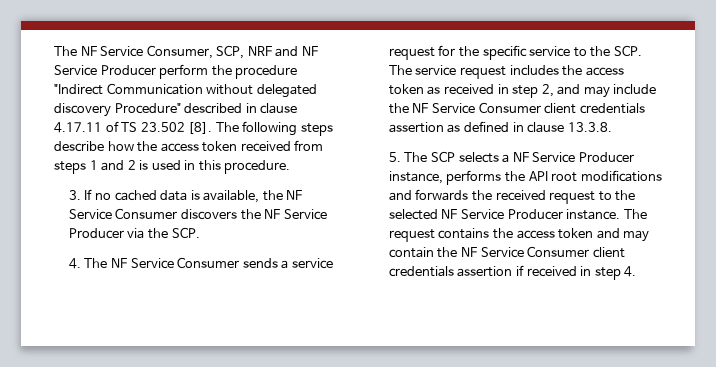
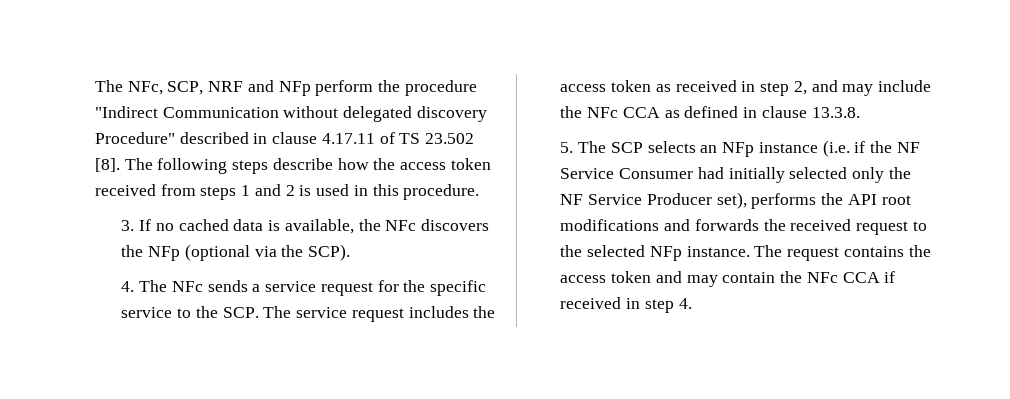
[54,45,318,59] [54,65,156,76] The NF Service Consumer, SCP, NRF and NF Service Producer -> [95,80,311,96] The NFc, SCP, NRF and NFp
[286,190,303,200] [68,208,327,220] [68,228,124,239] NF Service Consumer discovers the NF Service Producer -> [385,219,490,231] [121,244,250,261] NFc discovers the NFp (optional
[171,227,200,238] SCP. -> [308,244,351,261] SCP).
[110,257,240,269] NF Service Consumer -> [171,281,203,292] NFc
[412,102,645,114] [388,122,444,133] NF Service Consumer client credentials assertion -> [587,107,660,118] NFc CCA
[502,152,634,163] [388,171,443,184] a NF Service Producer instance, -> [700,140,920,157] [560,167,911,183] [560,192,747,209] an NFp instance (i.e. if the NF Service Consumer had initially selected only the NF Service Producer set),
[441,209,563,220] NF Service Producer -> [649,246,682,261] NFp
[460,246,625,258] [388,266,513,277] NF Service Consumer client credentials assertion -> [806,272,880,283] NFc CCA

